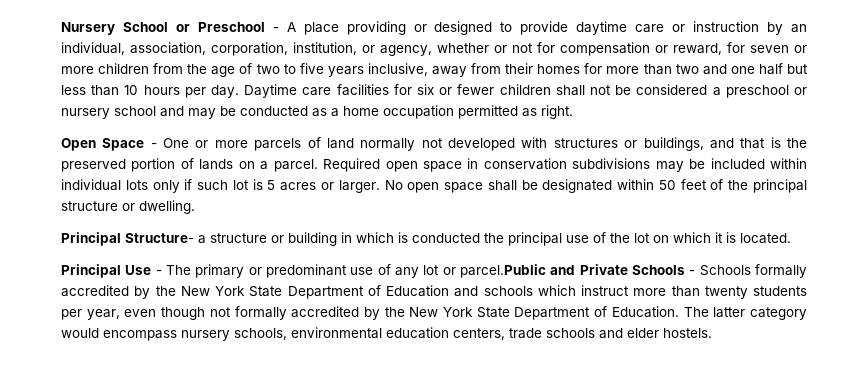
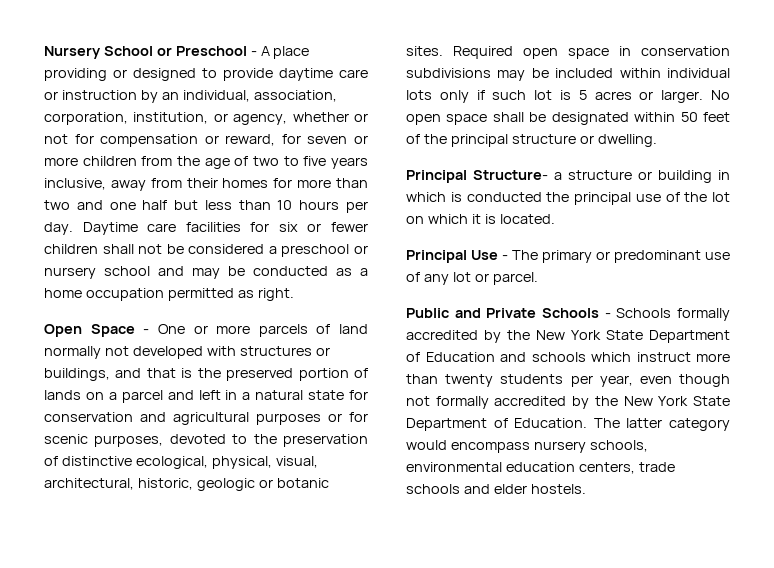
[273,159,318,172] parcel. -> [121,390,368,403] [44,412,368,425] [44,434,368,447] [44,456,318,469] [44,478,329,491] [406,46,443,56] parcel and left in a natural state for conservation and agricultural purposes or for scenic purposes, devoted to the preservation of distinctive ecological, physical, visual, architectural, historic, geologic or botanic sites.
[459,264,546,278] parcel.Public -> [492,272,538,285] [406,308,449,318] parcel. // Public

